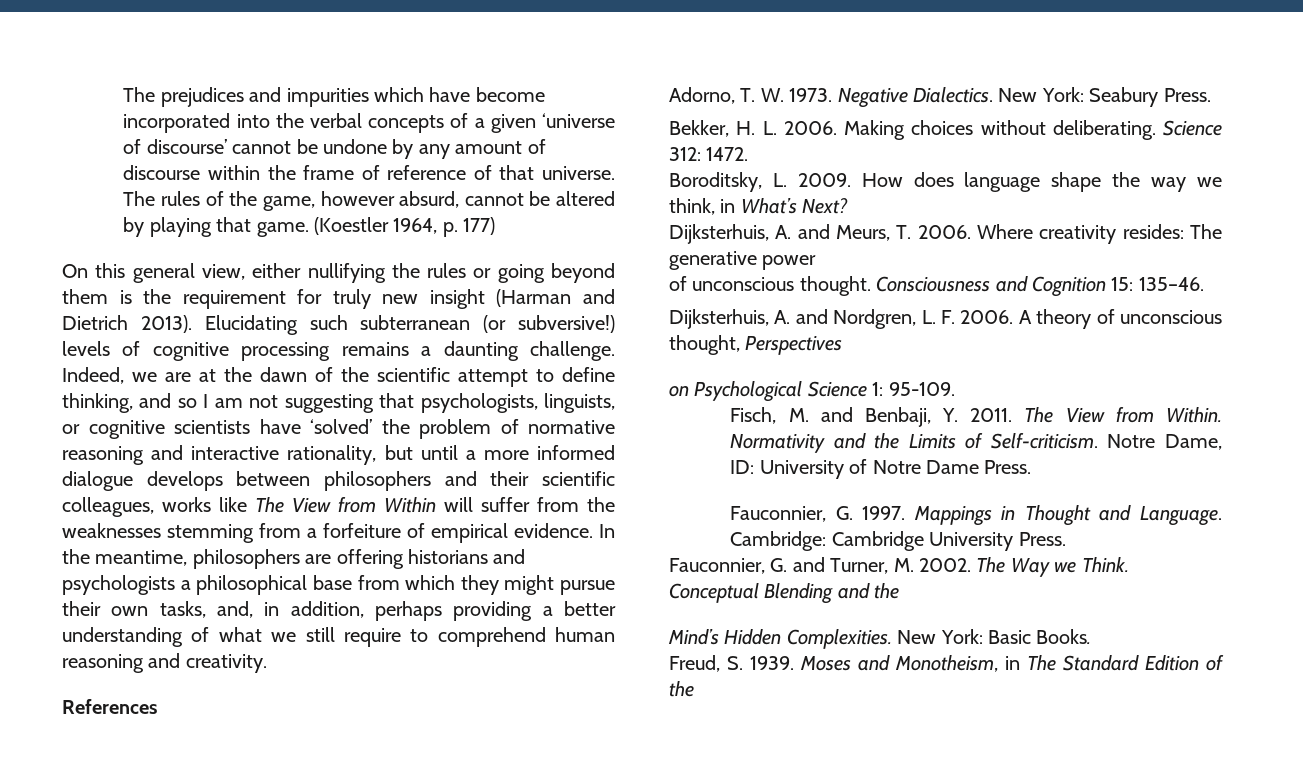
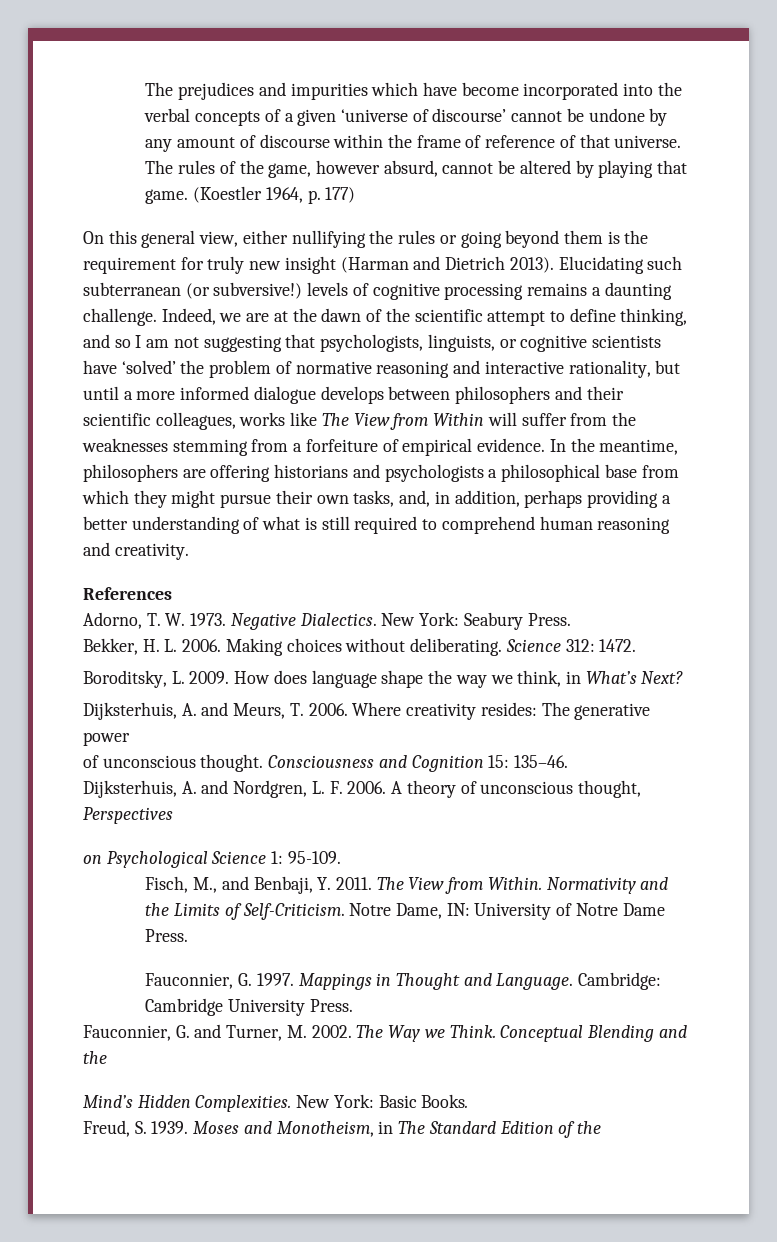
[271,627,401,647] we still require -> [304,516,418,534] is still required
[788,408,809,422] M. -> [193,877,218,893] M.,
[990,433,1098,449] Self-criticism. -> [242,903,345,920] Self-Criticism.
[730,460,755,474] ID: -> [446,903,470,916] IN:

